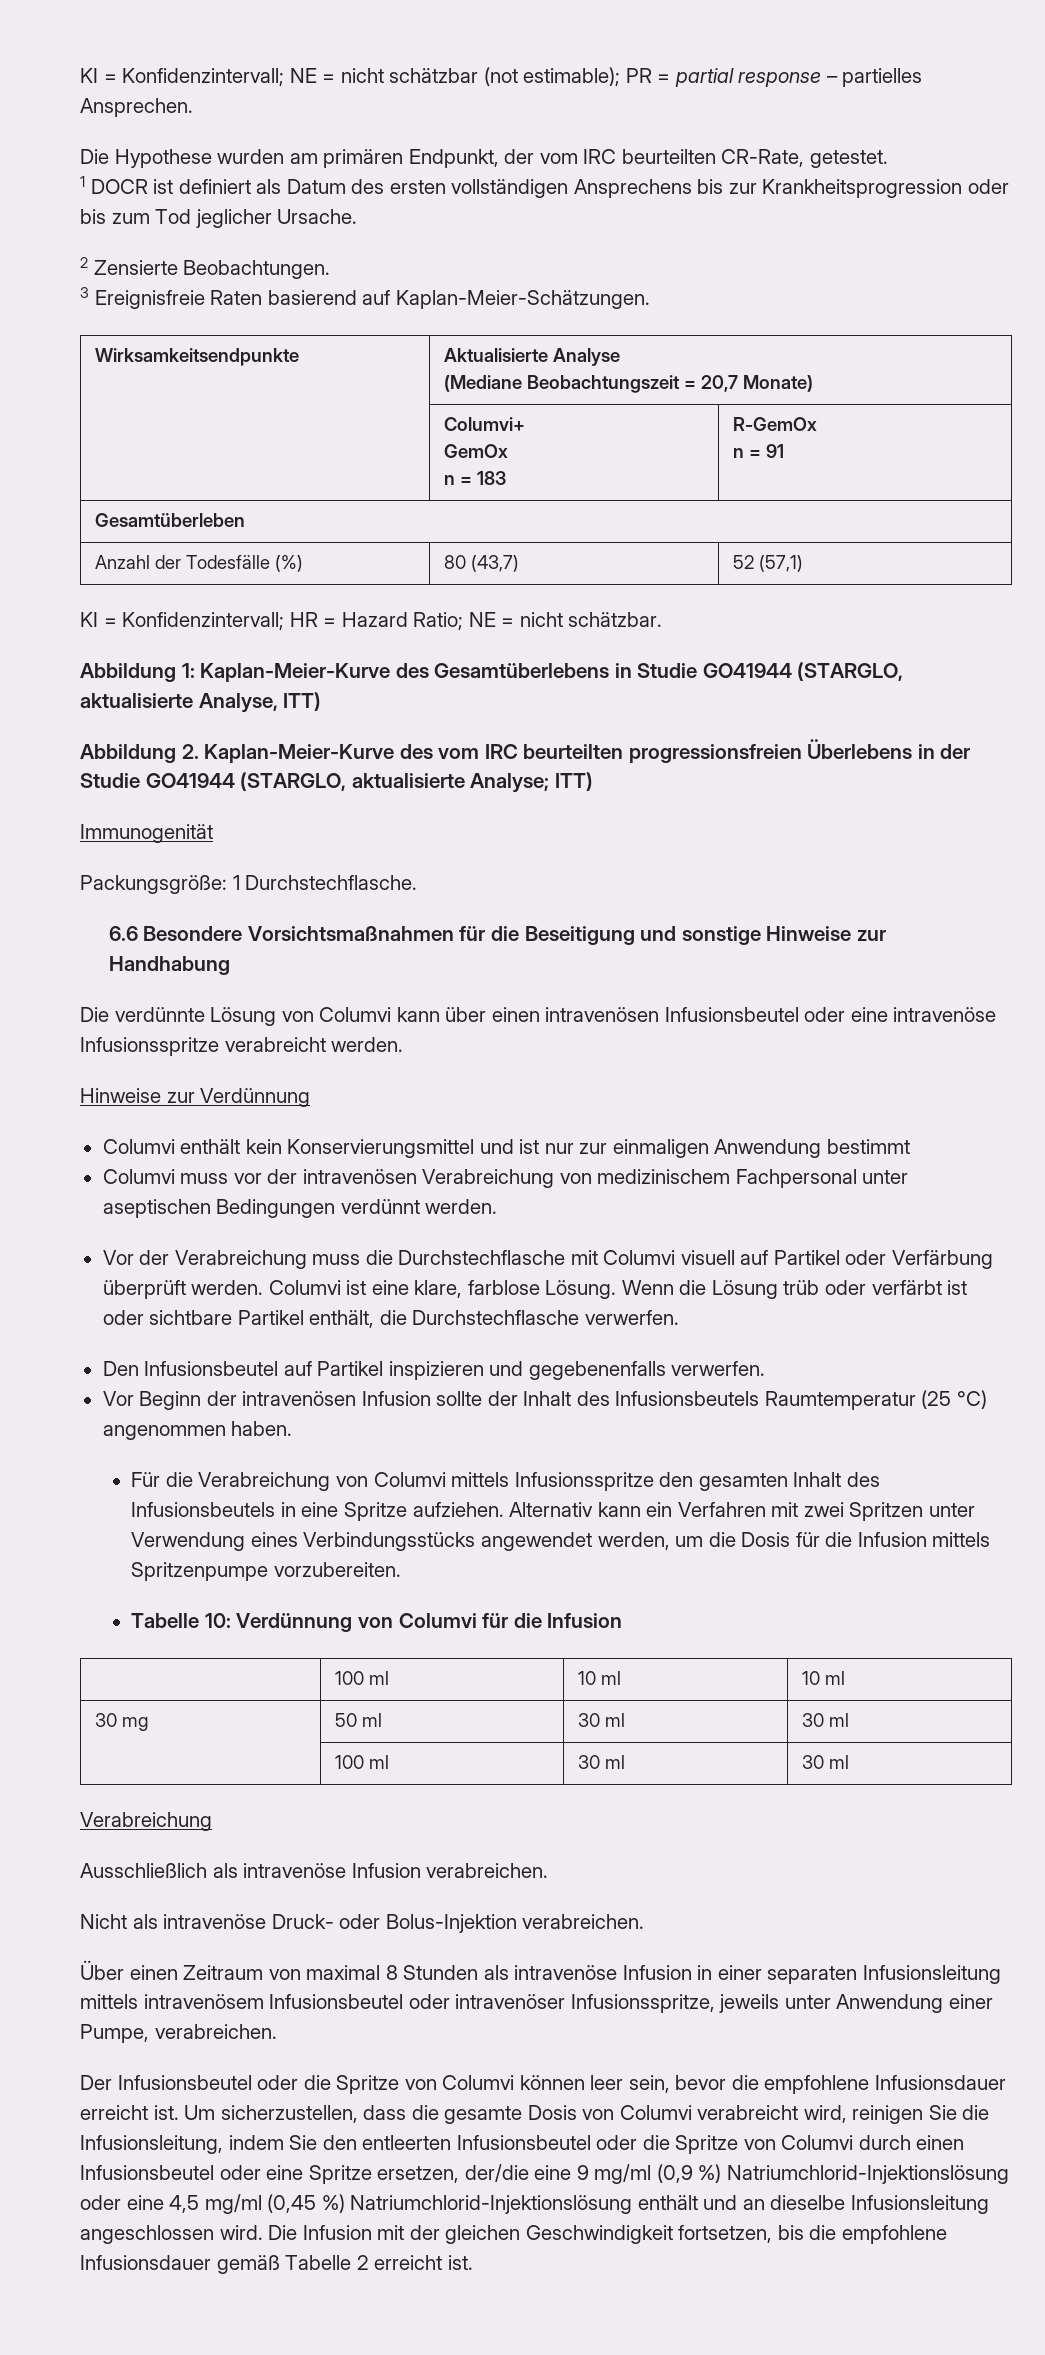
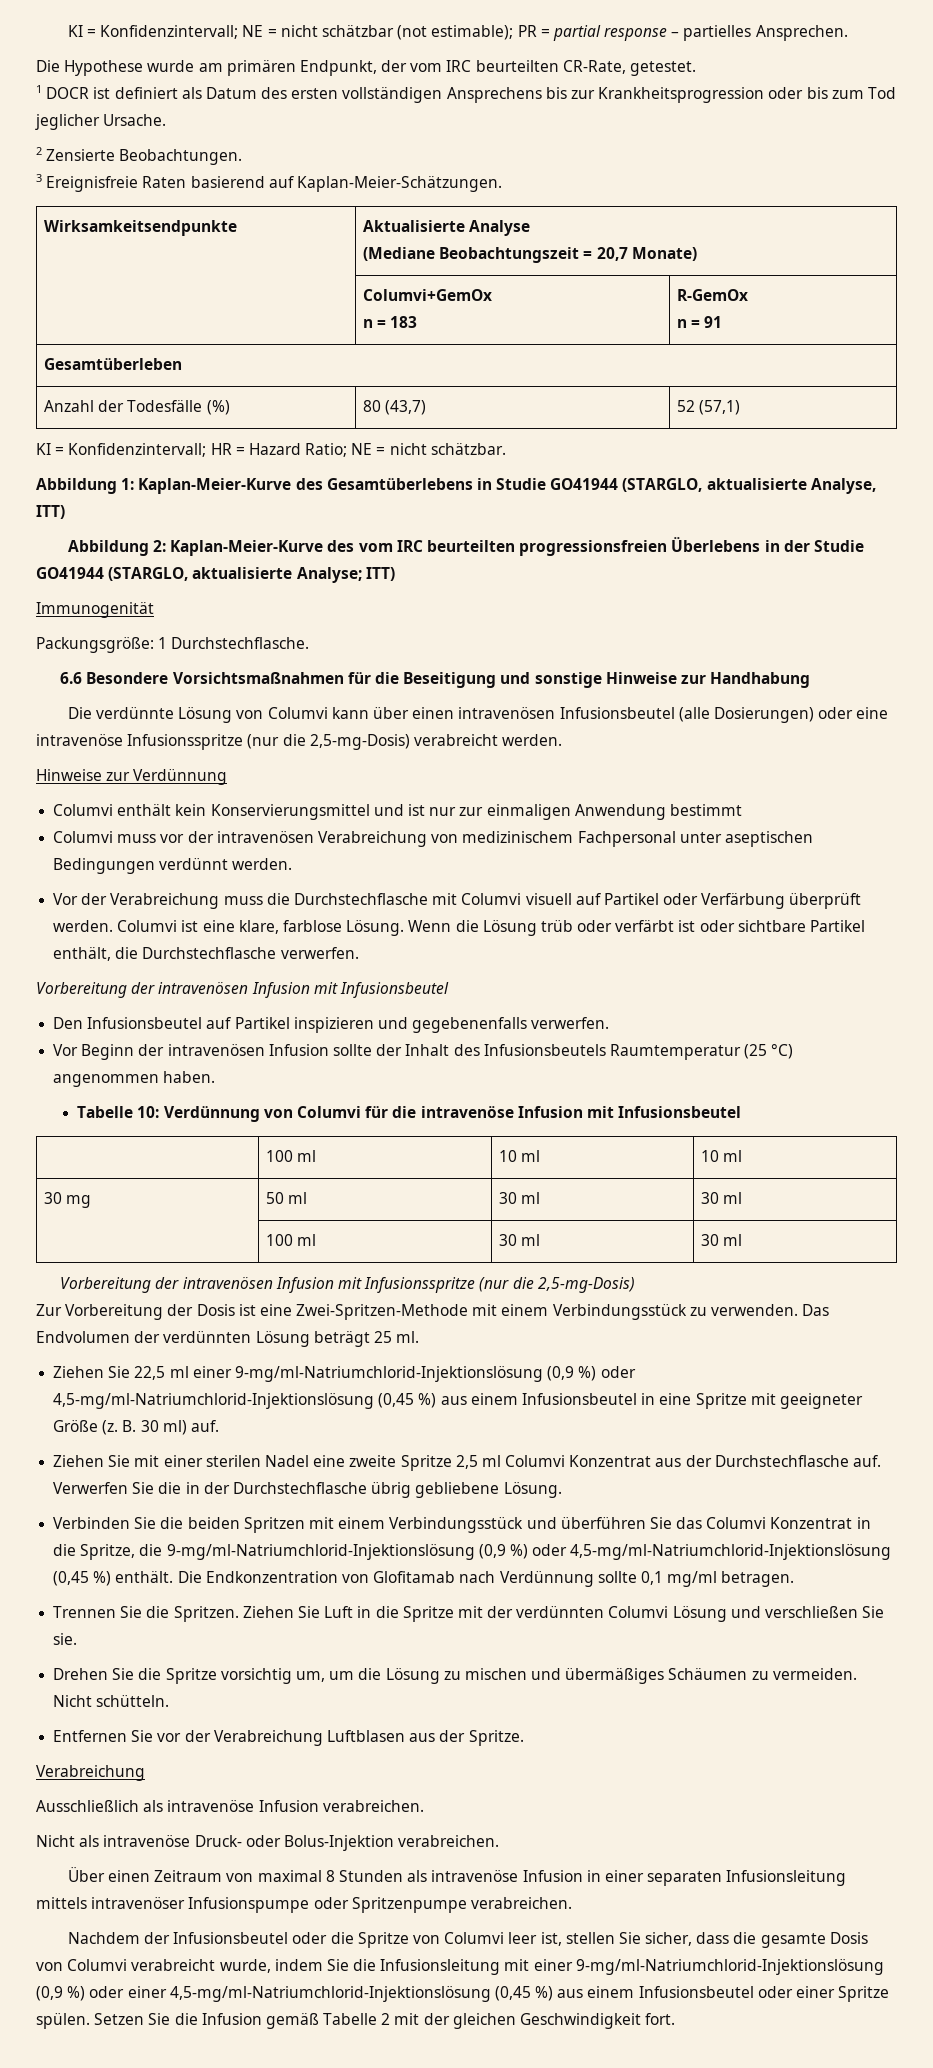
[217,149,285,164] wurden -> [147,60,195,72] wurde
[444,417,526,431] [444,444,509,458] Columvi+ // GemOx -> [363,289,493,301] Columvi+GemOx
[181,744,199,759] 2. -> [153,540,167,552] 2:
(799, 1014) none -> [678,707,814,723] (alle Dosierungen)
(219, 1046) none -> [247,734,410,750] (nur die 2,5-mg-Dosis)
(679, 1317) none -> [36,982,449,998] // Vorbereitung der intravenösen Infusion mit Infusionsbeutel
[131,1472,880,1491] [131,1502,975,1521] [131,1532,991,1551] [131,1562,401,1581] // Für die Verabreichung von Columvi mittels Infusionsspritze den gesamten Inhalt des Infusionsbeutels in eine Spritze aufziehen. Alternativ kann ein Verfahren mit zwei Spritzen unter Verwendung eines Verbindungsstücks angewendet werden, um die Dosis für die Infusion mittels Spritzenpumpe vorzubereiten. -> (216, 1077) none
[547,1613,623,1628] Infusion -> [420,1106,742,1118] intravenöse Infusion mit Infusionsbeutel
(850, 1762) none -> [60,1277,635,1293] [36,1304,830,1320] [36,1331,420,1347] [53,1366,636,1382] [53,1393,863,1409] [53,1420,219,1435] [53,1455,882,1471] [53,1482,562,1498] [53,1517,871,1533] [53,1544,892,1560] [53,1571,795,1587] [53,1606,885,1622] [53,1633,78,1645] [53,1668,857,1684] [53,1695,170,1707] [53,1730,524,1746] // Vorbereitung der intravenösen Infusion mit Infusionsspritze (nur die 2,5-mg-Dosis) // Zur Vorbereitung der Dosis ist eine Zwei-Spritzen-Methode mit einem Verbindungsstück zu verwenden. Das Endvolumen der verdünnten Lösung beträgt 25 ml. // Ziehen Sie 22,5 ml einer 9-mg/ml-Natriumchlorid-Injektionslösung (0,9 %) oder 4,5-mg/ml-Natriumchlorid-Injektionslösung (0,45 %) aus einem Infusionsbeutel in eine Spritze mit geeigneter Größe (z. B. 30 ml) auf. // Ziehen Sie mit einer sterilen Nadel eine zweite Spritze 2,5 ml Columvi Konzentrat aus der Durchstechflasche auf. Verwerfen Sie die in der Durchstechflasche übrig gebliebene Lösung. // Verbinden Sie die beiden Spritzen mit einem Verbindungsstück und überführen Sie das Columvi Konzentrat in die Spritze, die 9-mg/ml-Natriumchlorid-Injektionslösung (0,9 %) oder 4,5-mg/ml-Natriumchlorid-Injektionslösung (0,45 %) enthält. Die Endkonzentration von Glofitamab nach Verdünnung sollte 0,1 mg/ml betragen. // Trennen Sie die Spritzen. Ziehen Sie Luft in die Spritze mit der verdünnten Columvi Lösung und verschließen Sie sie. // Drehen Sie die Spritze vorsichtig um, um die Lösung zu mischen und übermäßiges Schäumen zu vermeiden. Nicht schütteln. // Entfernen Sie vor der Verabreichung Luftblasen aus der Spritze.
[143,1994,993,2013] [80,2024,277,2043] [80,2075,1006,2094] [80,2105,358,2123] intravenösem Infusionsbeutel oder intravenöser Infusionsspritze, jeweils unter Anwendung einer Pumpe, verabreichen. // Der Infusionsbeutel oder die Spritze von Columvi können leer sein, bevor die empfohlene Infusionsdauer erreicht ist. Um sicherzustellen, -> [91,1897,572,1913] [67,1932,693,1948] intravenöser Infusionspumpe oder Spritzenpumpe verabreichen. // Nachdem der Infusionsbeutel oder die Spritze von Columvi leer ist, stellen Sie sicher,
[803,2105,990,2124] [80,2135,965,2154] [80,2164,1009,2184] [80,2194,989,2214] [80,2225,947,2244] [80,2255,473,2274] wird, reinigen Sie die Infusionsleitung, indem Sie den entleerten Infusionsbeutel oder die Spritze von Columvi durch einen Infusionsbeutel oder eine Spritze ersetzen, der/die eine 9 mg/ml (0,9 %) Natriumchlorid-Injektionslösung oder eine 4,5 mg/ml (0,45 %) Natriumchlorid-Injektionslösung enthält und an dieselbe Infusionsleitung angeschlossen wird. Die Infusion mit der gleichen Geschwindigkeit fortsetzen, bis die empfohlene Infusionsdauer gemäß Tabelle 2 erreicht ist. -> [219,1959,884,1975] [36,1986,890,2002] [36,2013,676,2029] wurde, indem Sie die Infusionsleitung mit einer 9-mg/ml-Natriumchlorid-Injektionslösung (0,9 %) oder einer 4,5-mg/ml-Natriumchlorid-Injektionslösung (0,45 %) aus einem Infusionsbeutel oder einer Spritze spülen. Setzen Sie die Infusion gemäß Tabelle 2 mit der gleichen Geschwindigkeit fort.

